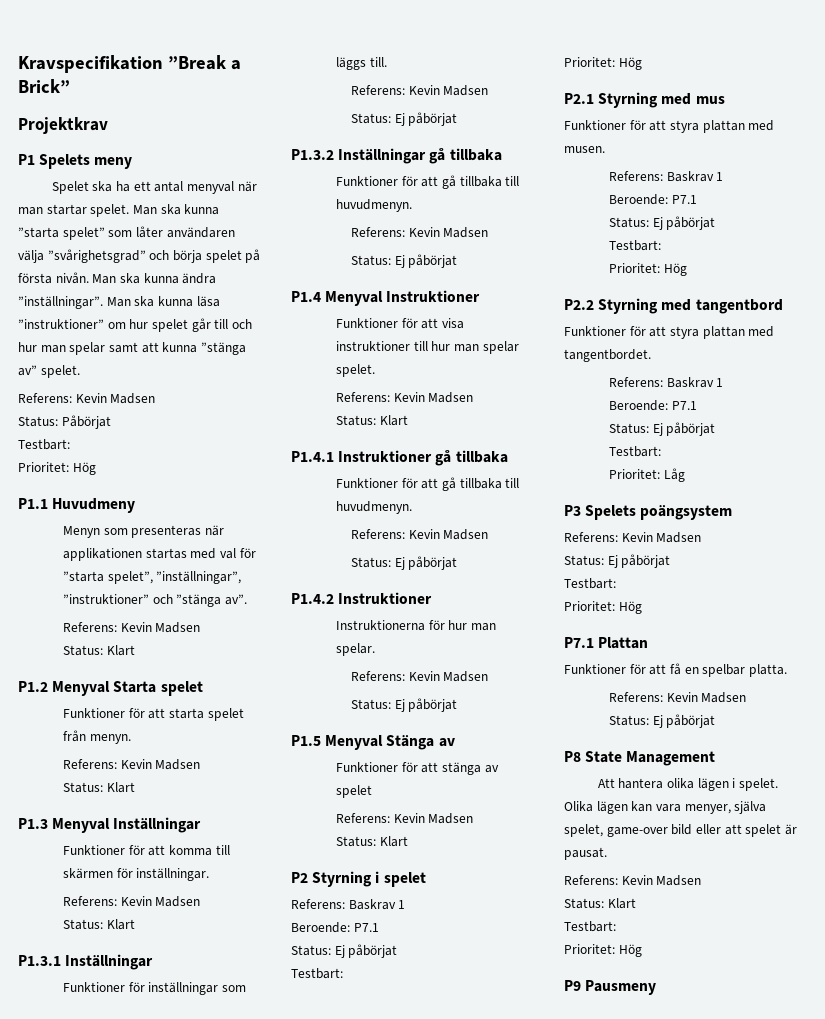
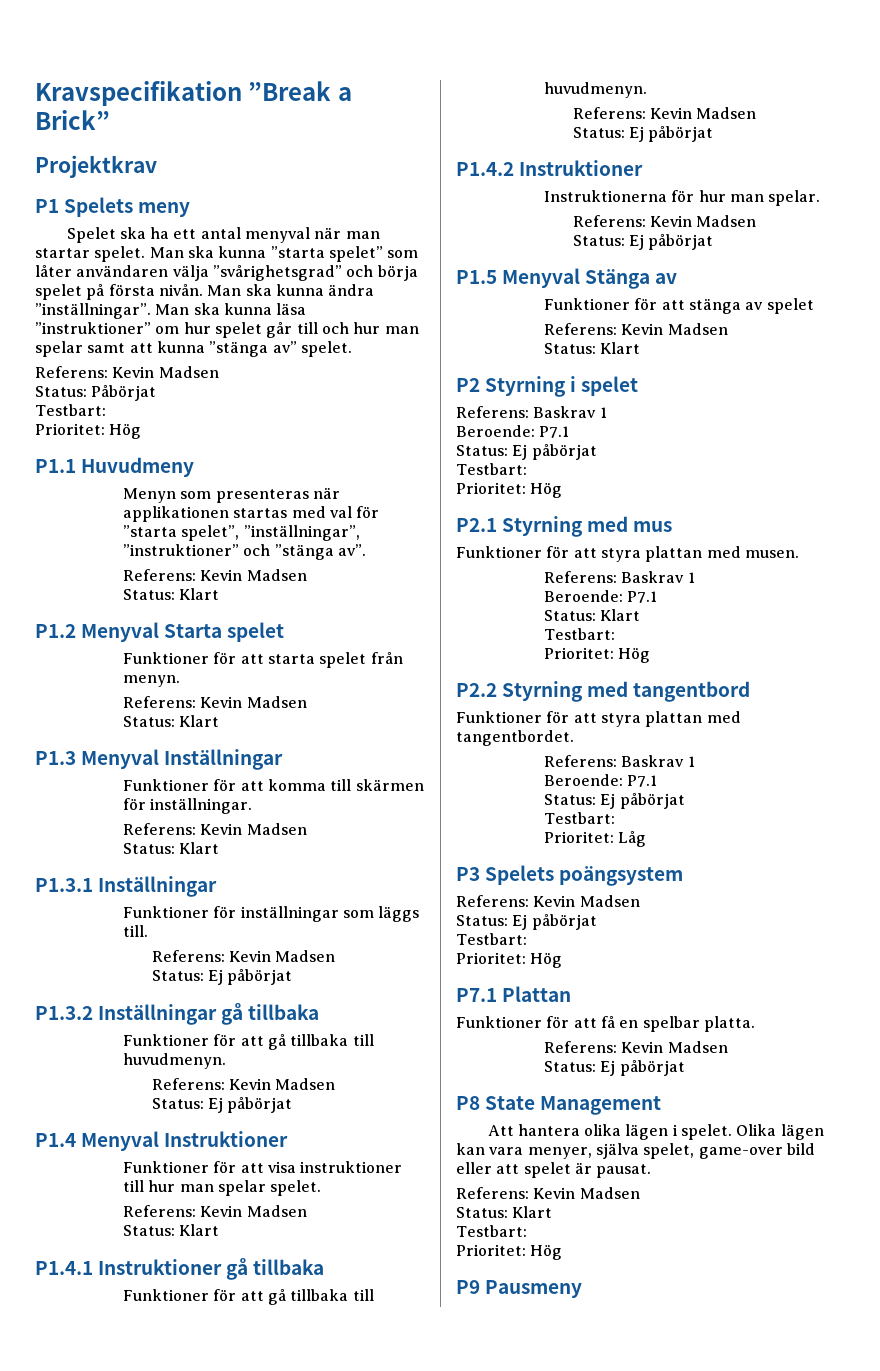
[652,216,716,230] Ej påbörjat -> [600,609,641,621] Klart

